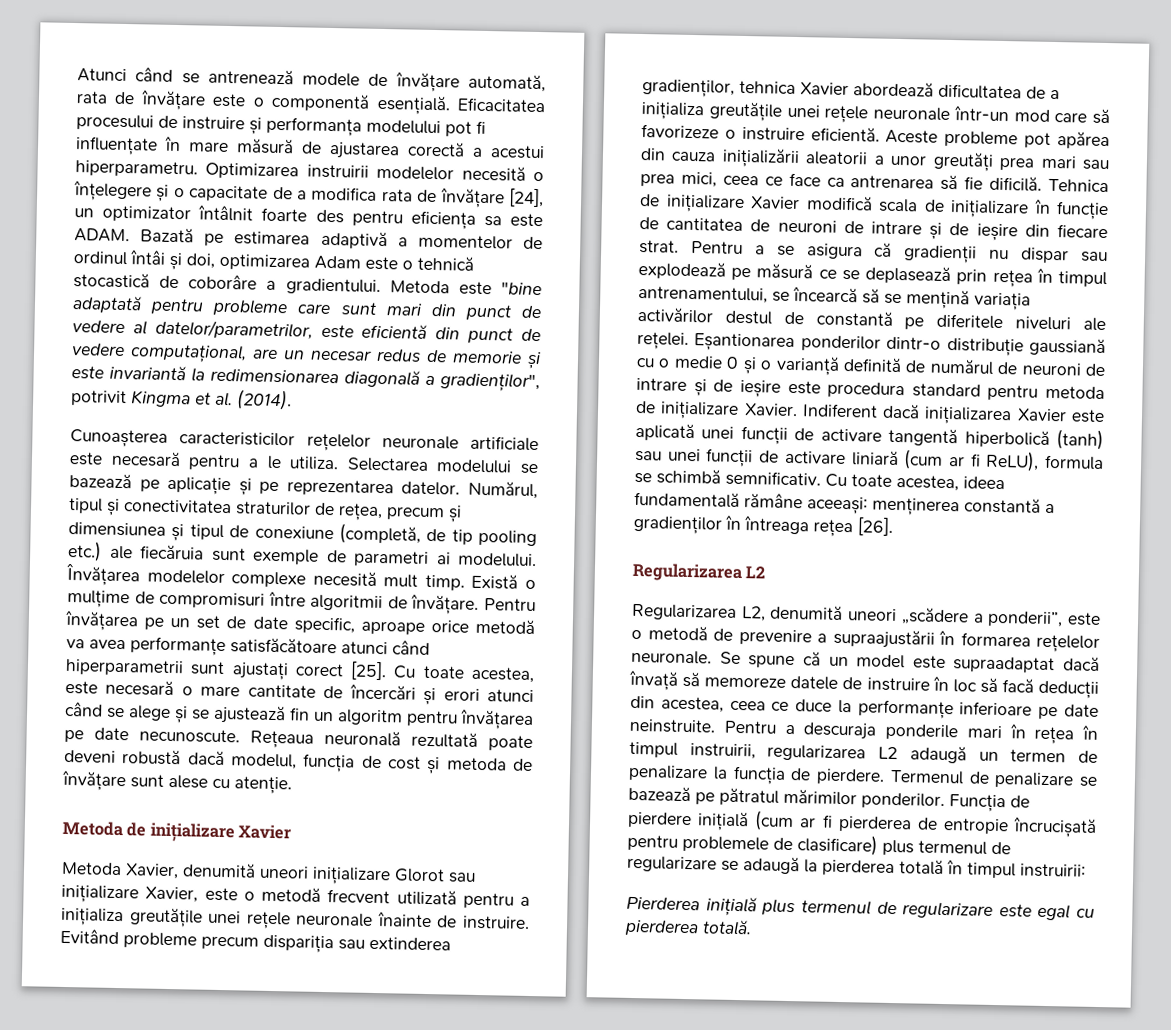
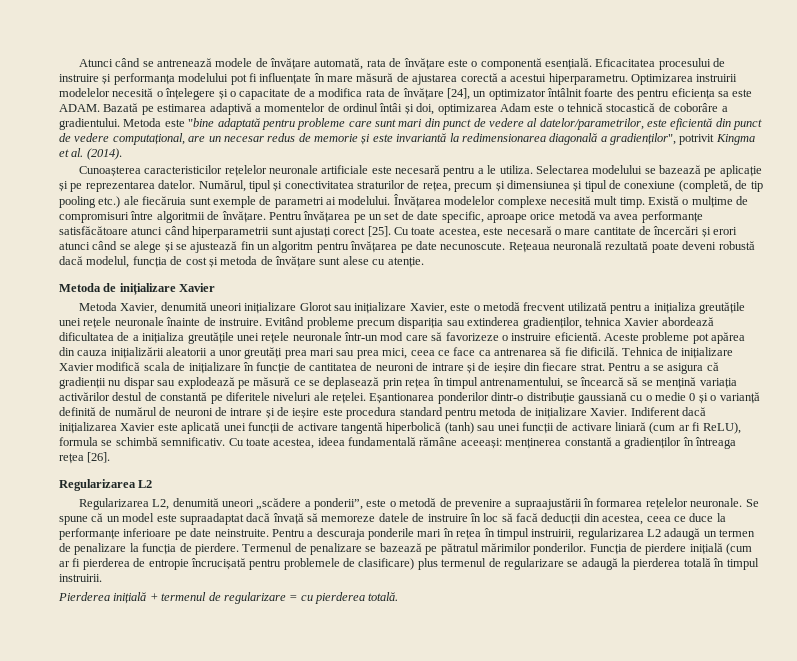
[1020,863,1086,878] instruirii: -> [59,574,102,582] instruirii.
[761,898,1071,921] plus termenul de regularizare este egal -> [149,592,298,604] + termenul de regularizare =

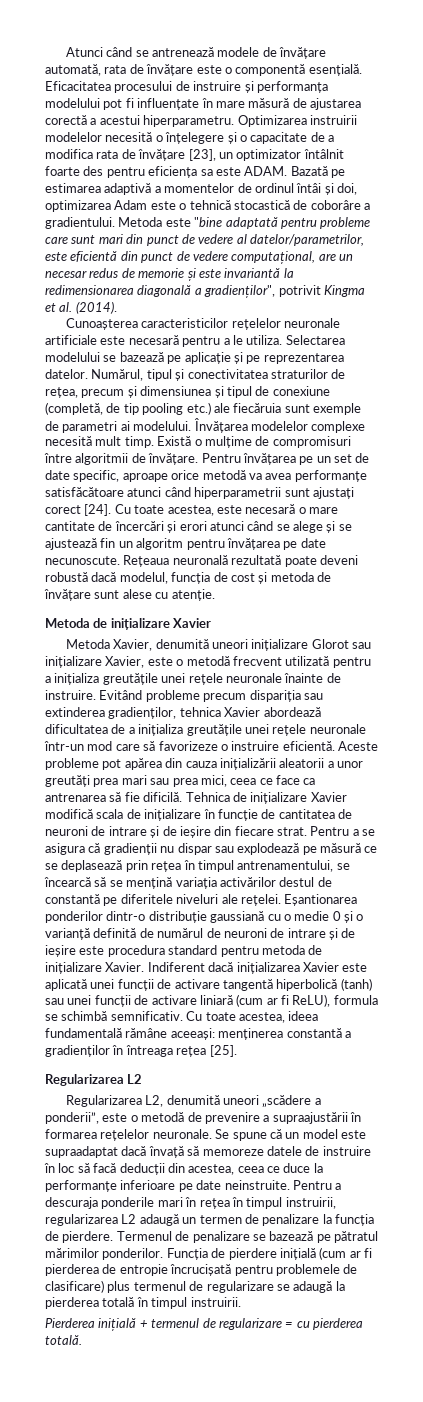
[446,88,470,100] [24], -> [188,149,216,161] [23],
[367,226,391,237] [25]. -> [84,504,112,516] [24].
[87,452,111,463] [26]. -> [209,1045,237,1057] [25].

